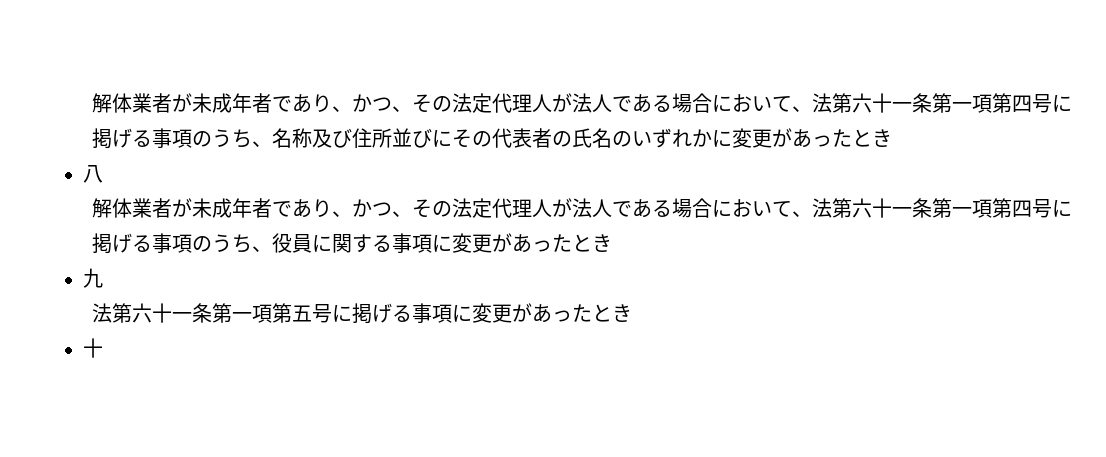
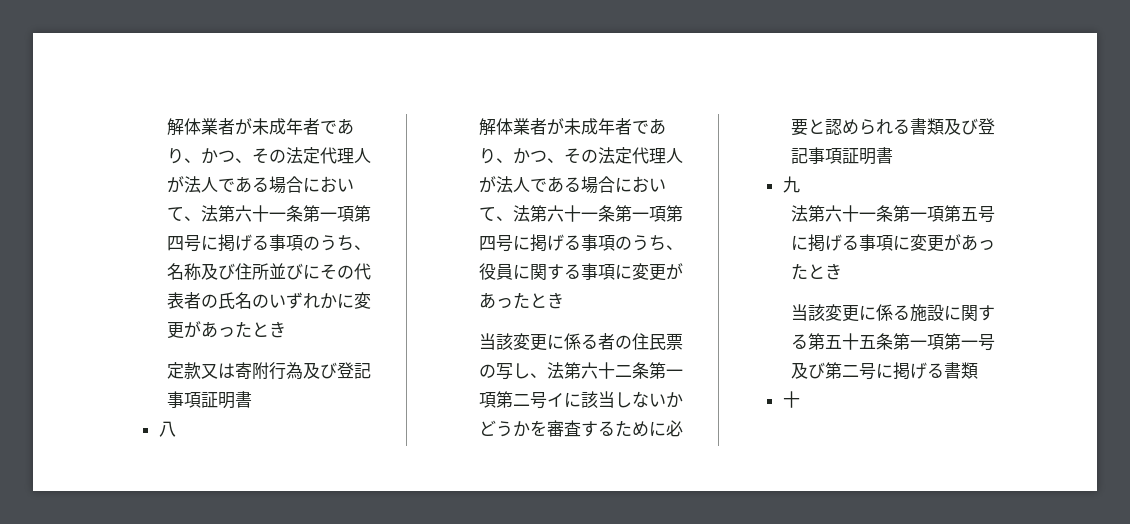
(893, 138) none -> [167,362,372,380] [167,391,253,409] // 定款又は寄附行為及び登記事項証明書
(613, 243) none -> [479,333,684,351] [479,362,684,380] [479,391,684,409] [479,420,684,437] [791,118,996,136] [791,147,894,165] // 当該変更に係る者の住民票の写し、法第六十二条第一項第二号イに該当しないかどうかを審査するために必要と認められる書類及び登記事項証明書
(633, 313) none -> [791,304,996,322] [791,333,996,351] [791,362,979,380] // 当該変更に係る施設に関する第五十五条第一項第一号及び第二号に掲げる書類

